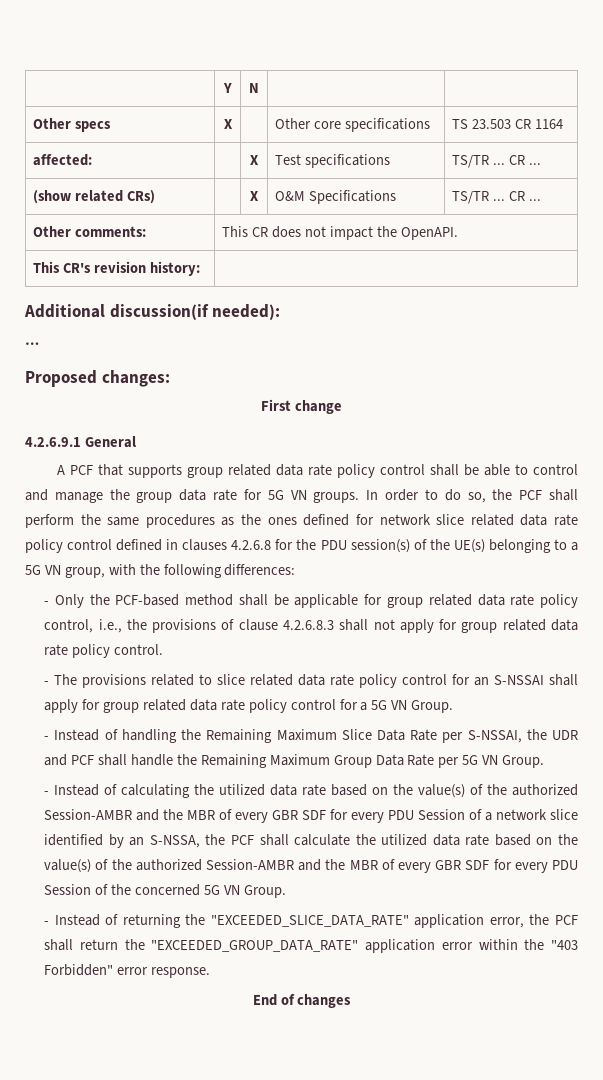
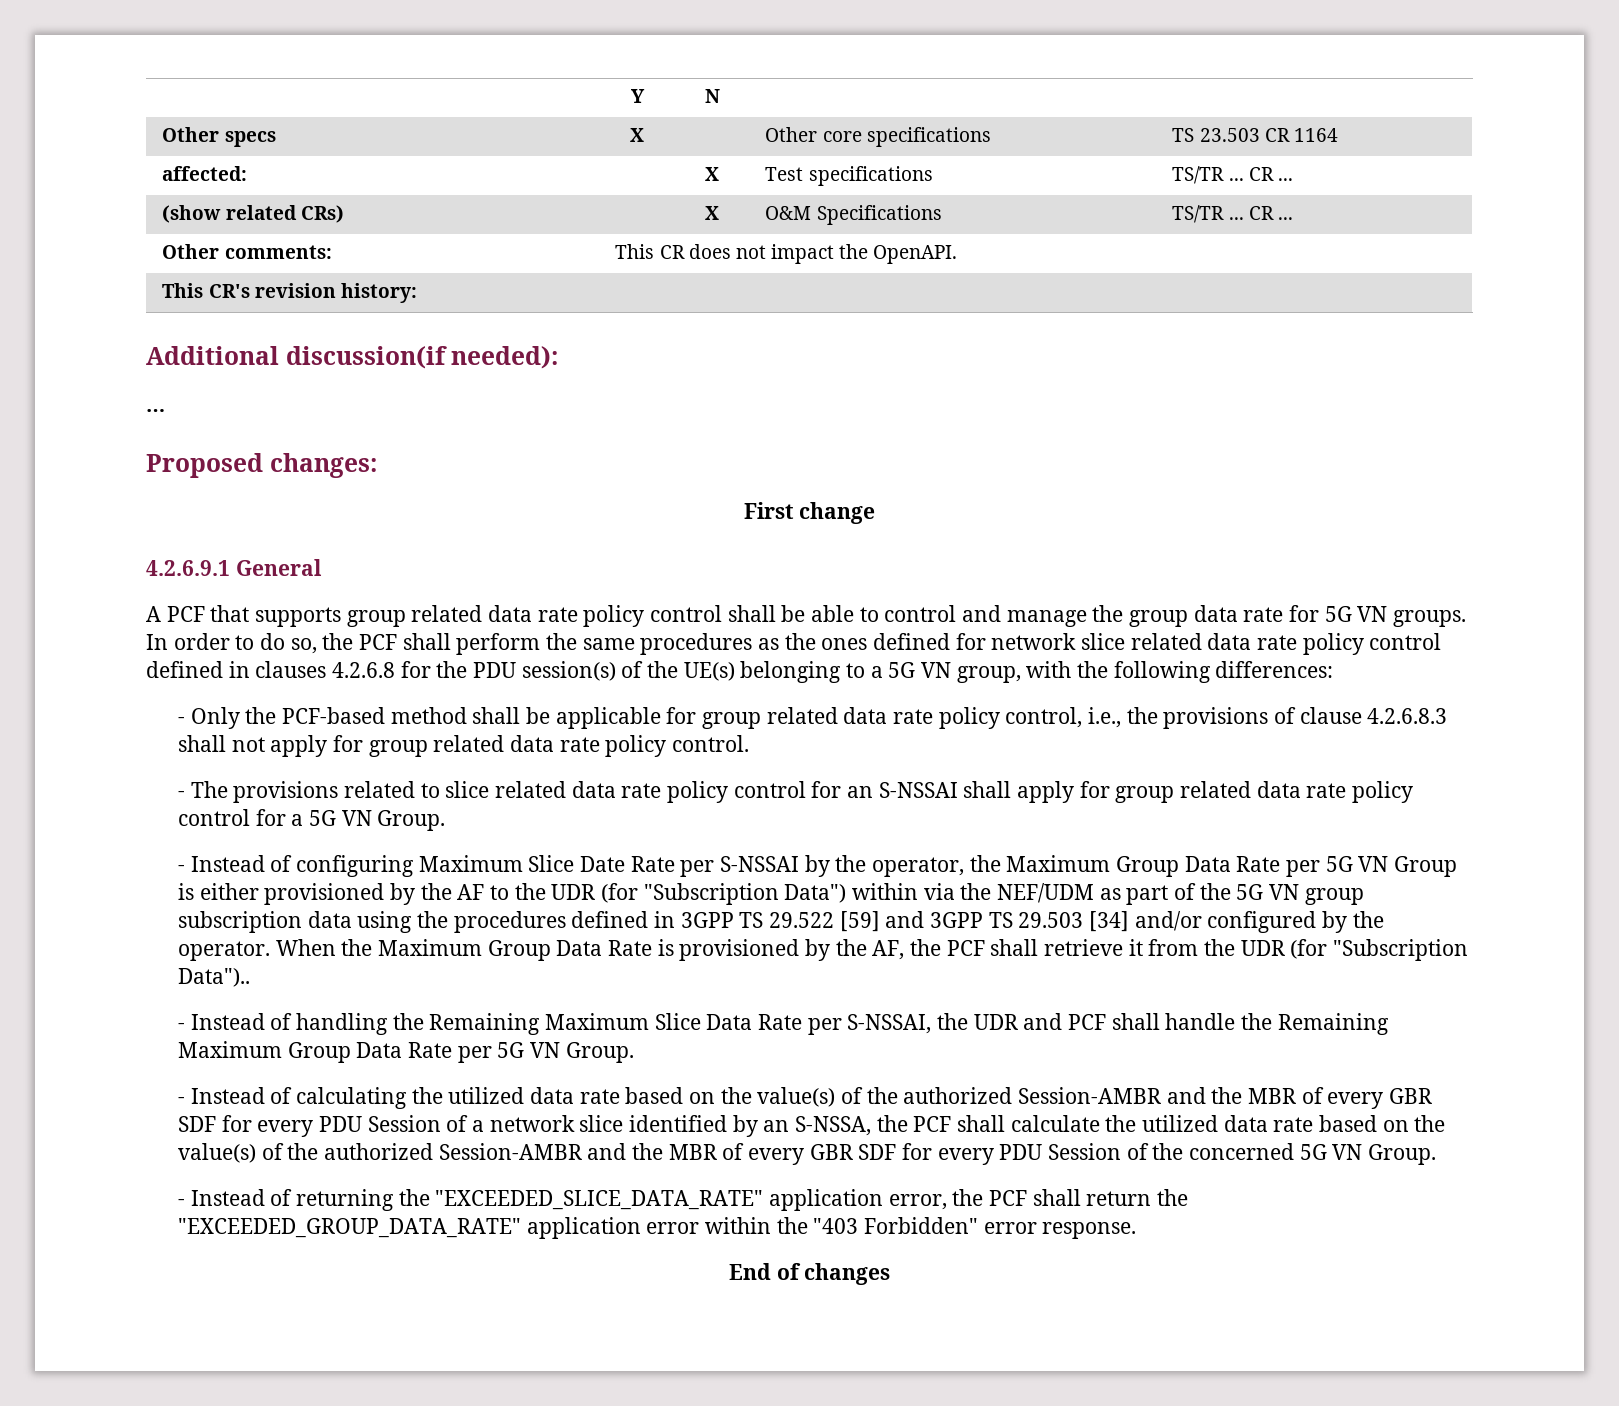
(454, 706) none -> [177,855,1458,877] [177,883,1364,905] [177,911,1384,933] [177,939,1469,961] [177,968,250,987] // - Instead of configuring Maximum Slice Date Rate per S-NSSAI by the operator, the Maximum Group Data Rate per 5G VN Group is either provisioned by the AF to the UDR (for "Subscription Data") within via the NEF/UDM as part of the 5G VN group subscription data using the procedures defined in 3GPP TS 29.522 [59] and 3GPP TS 29.503 [34] and/or configured by the operator. When the Maximum Group Data Rate is provisioned by the AF, the PCF shall retrieve it from the UDR (for "Subscription Data")..

